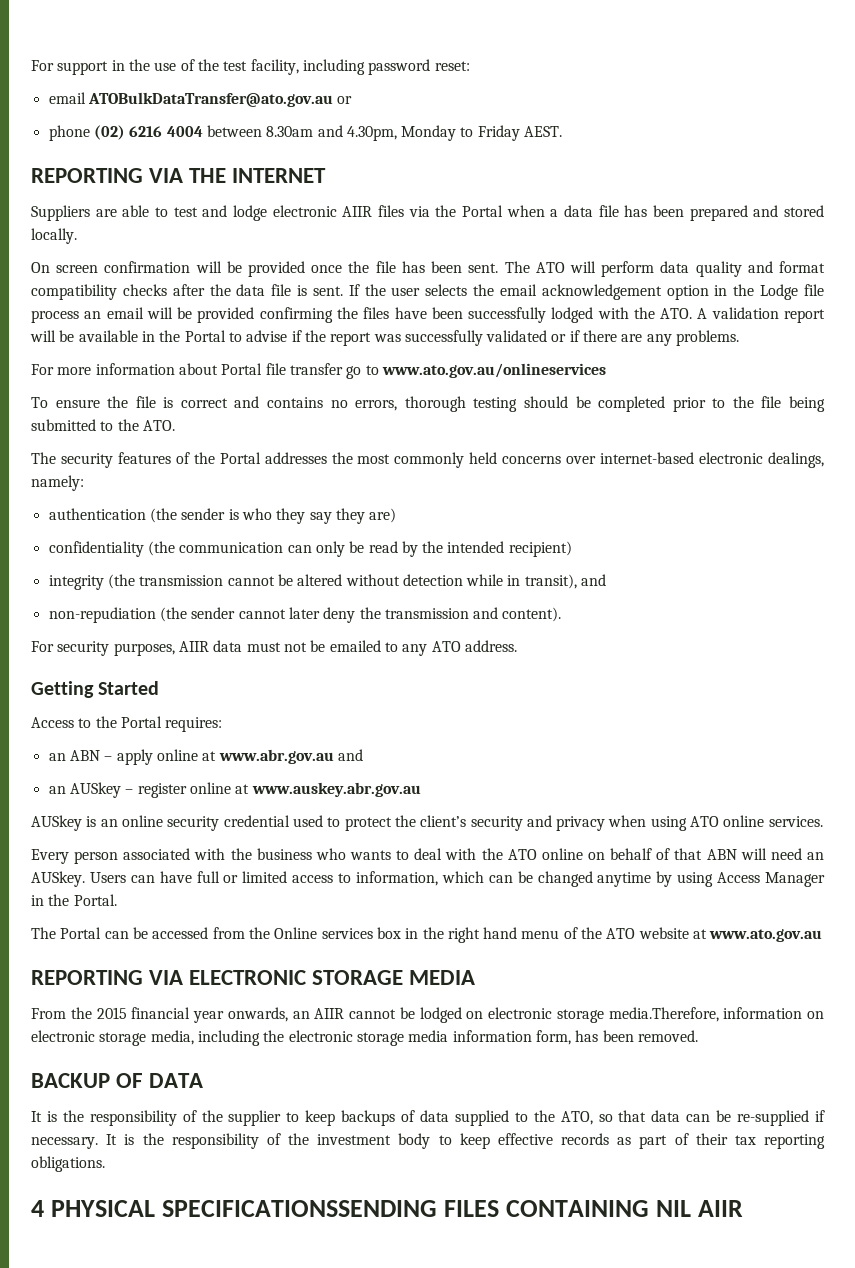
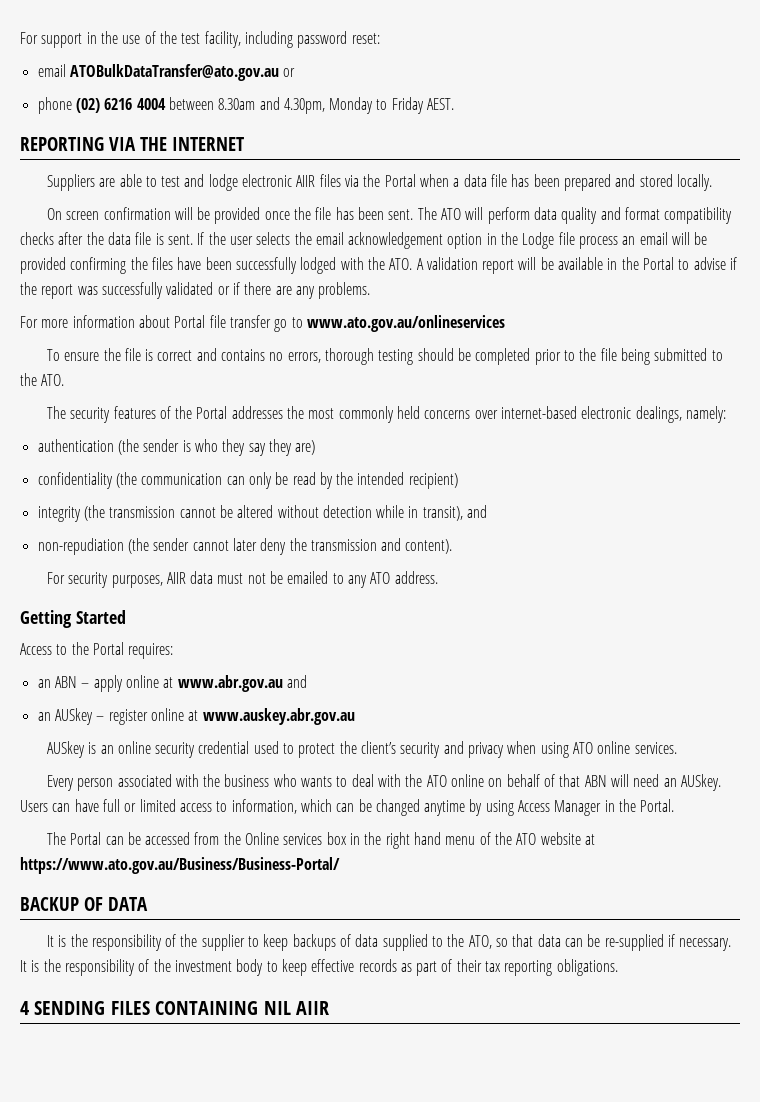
[709,929,823,942] [31,970,476,985] [31,1007,824,1023] [31,1030,698,1046] www.ato.gov.au // REPORTING VIA ELECTRONIC STORAGE MEDIA // From the 2015 financial year onwards, an AIIR cannot be lodged on electronic storage media.Therefore, information on electronic storage media, including the electronic storage media information form, has been removed. -> [20,857,340,874] https://www.ato.gov.au/Business/Business-Portal/
[51,1200,438,1217] PHYSICAL SPECIFICATIONSSENDING -> [34,1001,106,1015] SENDING

